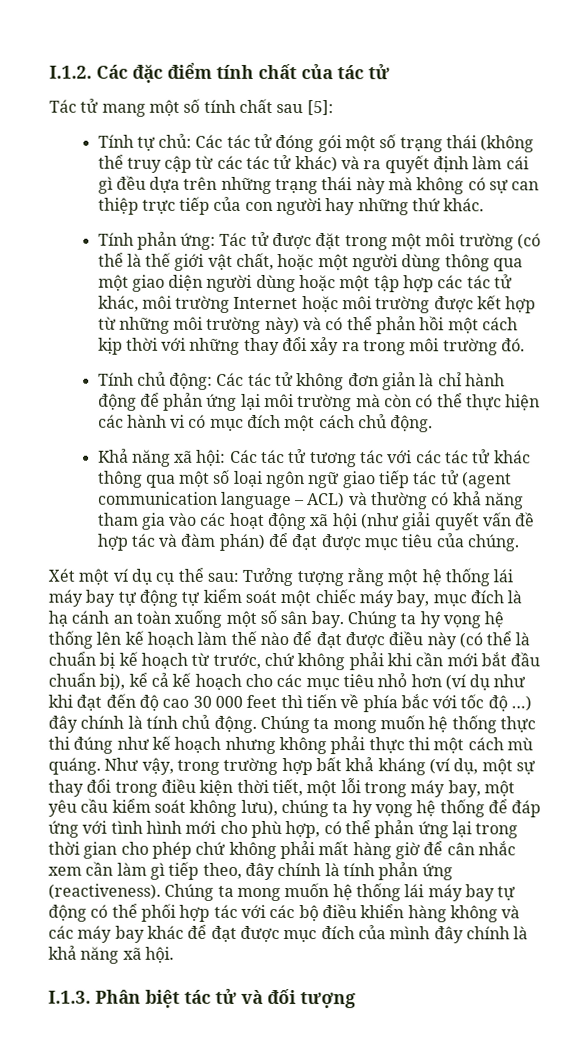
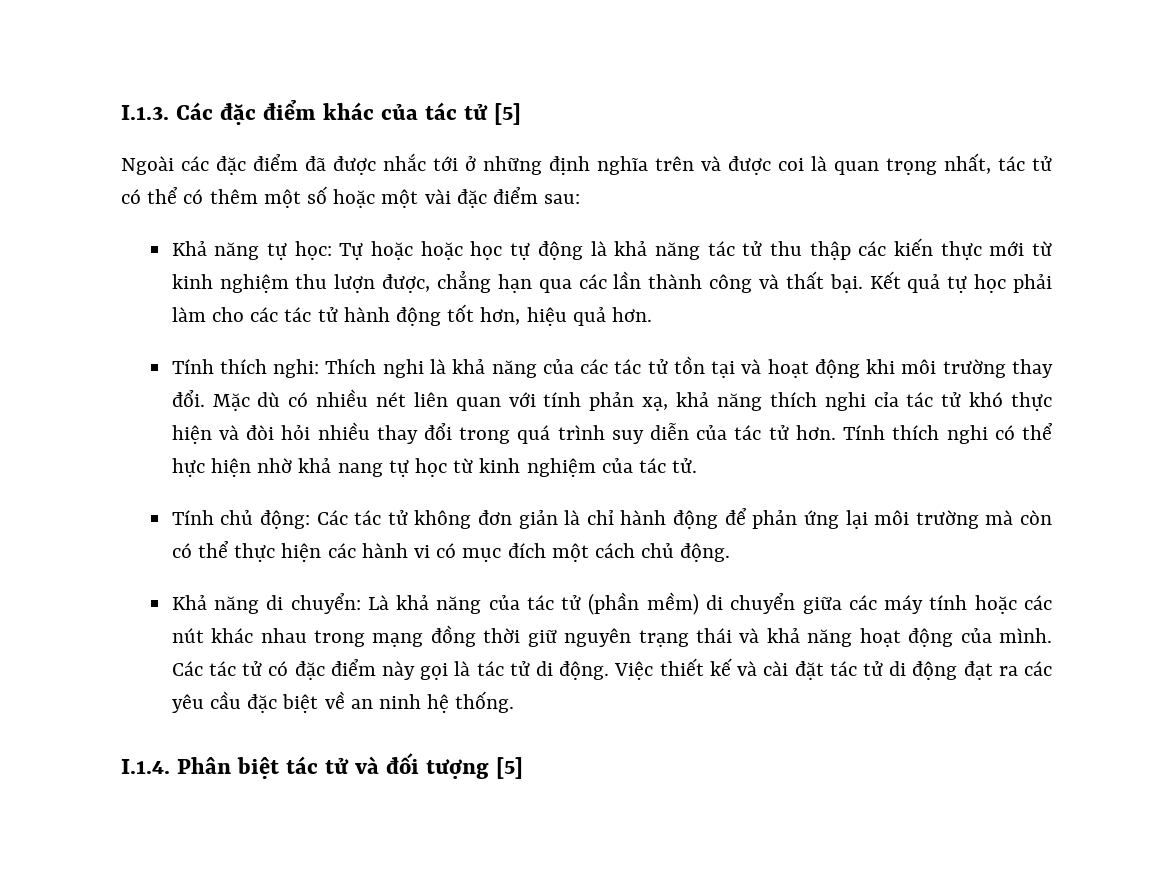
[49,65,92,79] I.1.2. -> [121,105,169,120] I.1.3.
[216,63,390,80] [49,98,334,117] [97,133,535,153] [97,154,529,174] [97,175,540,195] [97,196,485,216] [97,231,542,251] [97,252,524,272] [97,274,514,293] [97,295,537,314] [97,316,519,335] [97,337,526,356] tính chất của tác tử // Tác tử mang một số tính chất sau [5]: // Tính tự chủ: Các tác tử đóng gói một số trạng thái (không thể truy cập từ các tác tử khác) và ra quyết định làm cái gì đều dựa trên những trạng thái này mà không có sự can thiệp trực tiếp của con người hay những thứ khác. // Tính phản ứng: Tác tử được đặt trong một môi trường (có thể là thế giới vật chất, hoặc một người dùng thông qua một giao diện người dùng hoặc một tập hợp các tác tử khác, môi trường Internet hoặc môi trường được kết hợp từ những môi trường này) và có thể phản hồi một cách kịp thời với những thay đổi xảy ra trong môi trường đó. -> [323,102,522,125] [121,153,1052,175] [121,186,581,208] [171,238,1052,260] [171,271,1052,293] [171,304,652,326] [171,356,1053,378] [171,389,1052,411] [171,422,1054,444] [171,458,698,477] khác của tác tử [5] // Ngoài các đặc điểm đã được nhắc tới ở những định nghĩa trên và được coi là quan trọng nhất, tác tử có thể có thêm một số hoặc một vài đặc điểm sau: // Khả năng tự học: Tự hoặc hoặc học tự động là khả năng tác tử thu thập các kiến thực mới từ kinh nghiệm thu lượn được, chẳng hạn qua các lần thành công và thất bại. Kết quả tự học phải làm cho các tác tử hành động tốt hơn, hiệu quả hơn. // Tính thích nghi: Thích nghi là khả năng của các tác tử tồn tại và hoạt động khi môi trường thay đổi. Mặc dù có nhiều nét liên quan với tính phản xạ, khả năng thích nghi cỉa tác tử khó thực hiện và đòi hỏi nhiều thay đổi trong quá trình suy diễn của tác tử hơn. Tính thích nghi có thể hực hiện nhờ khả nang tự học từ kinh nghiệm của tác tử.
[174,449,531,468] [97,469,513,489] [97,491,525,510] [96,512,536,531] [96,532,520,552] [48,567,514,587] [48,588,523,608] [48,609,505,629] [48,630,531,650] [48,651,541,671] [48,672,527,691] [48,693,533,713] [48,714,536,734] [48,735,533,755] [48,757,536,776] [48,778,515,798] [48,798,542,818] [48,820,519,839] [48,840,516,860] [48,861,453,881] [48,883,517,902] [48,903,521,923] [48,924,529,944] [48,945,174,964] [48,990,91,1004] xã hội: Các tác tử tương tác với các tác tử khác thông qua một số loại ngôn ngữ giao tiếp tác tử (agent communication language – ACL) và thường có khả năng tham gia vào các hoạt động xã hội (như giải quyết vấn đề hợp tác và đàm phán) để đạt được mục tiêu của chúng. // Xét một ví dụ cụ thể sau: Tưởng tượng rằng một hệ thống lái máy bay tự động tự kiểm soát một chiếc máy bay, mục đích là hạ cánh an toàn xuống một số sân bay. Chúng ta hy vọng hệ thống lên kế hoạch làm thế nào để đạt được điều này (có thể là chuẩn bị kế hoạch từ trước, chứ không phải khi cần mới bắt đầu chuẩn bị), kể cả kế hoạch cho các mục tiêu nhỏ hơn (ví dụ như khi đạt đến độ cao 30 000 feet thì tiến về phía bắc với tốc độ …) đây chính là tính chủ động. Chúng ta mong muốn hệ thống thực thi đúng như kế hoạch nhưng không phải thực thi một cách mù quáng. Như vậy, trong trường hợp bất khả kháng (ví dụ, một sự thay đổi trong điều kiện thời tiết, một lỗi trong máy bay, một yêu cầu kiểm soát không lưu), chúng ta hy vọng hệ thống để đáp ứng với tình hình mới cho phù hợp, có thể phản ứng lại trong thời gian cho phép chứ không phải mất hàng giờ để cân nhắc xem cần làm gì tiếp theo, đây chính là tính phản ứng (reactiveness). Chúng ta mong muốn hệ thống lái máy bay tự động có thể phối hợp tác với các bộ điều khiển hàng không và các máy bay khác để đạt được mục đích của mình đây chính là khả năng xã hội. // I.1.3. -> [266,592,1053,615] [171,625,1053,647] [171,658,1052,680] [171,691,515,713] [121,759,170,774] di chuyển: Là khả năng của tác tử (phần mềm) di chuyển giữa các máy tính hoặc các nút khác nhau trong mạng đồng thời giữ nguyên trạng thái và khả năng hoạt động của mình. Các tác tử có đặc điểm này gọi là tác tử di động. Việc thiết kế và cài đặt tác tử di động đạt ra các yêu cầu đặc biệt về an ninh hệ thống. // I.1.4.
(356, 1000) none -> [496,757,524,779] [5]

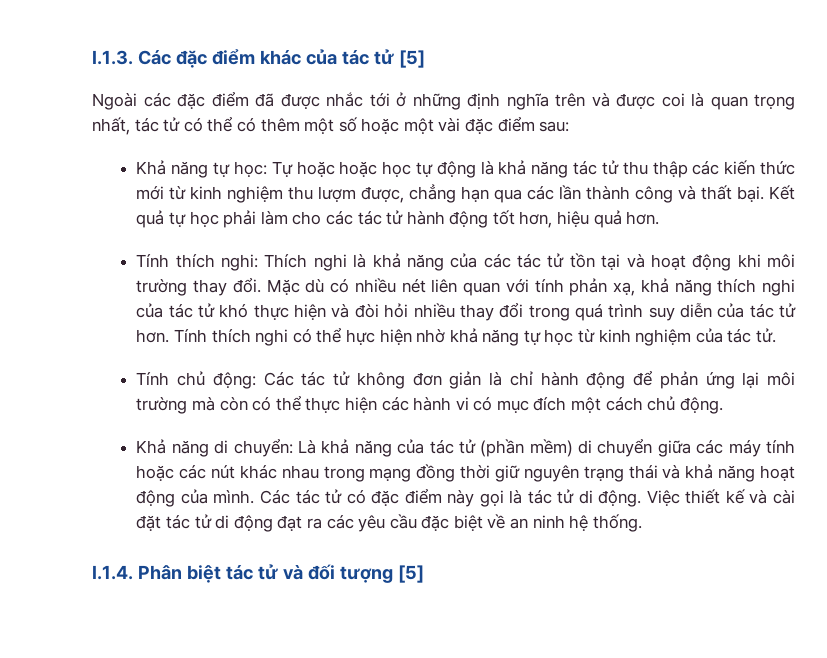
[940,241,982,260] thực -> [759,161,795,175] thức
[334,274,376,293] lượn -> [318,186,357,202] lượm
[873,392,899,407] cỉa -> [136,303,164,318] của
[337,463,383,477] nang -> [482,329,520,346] năng

